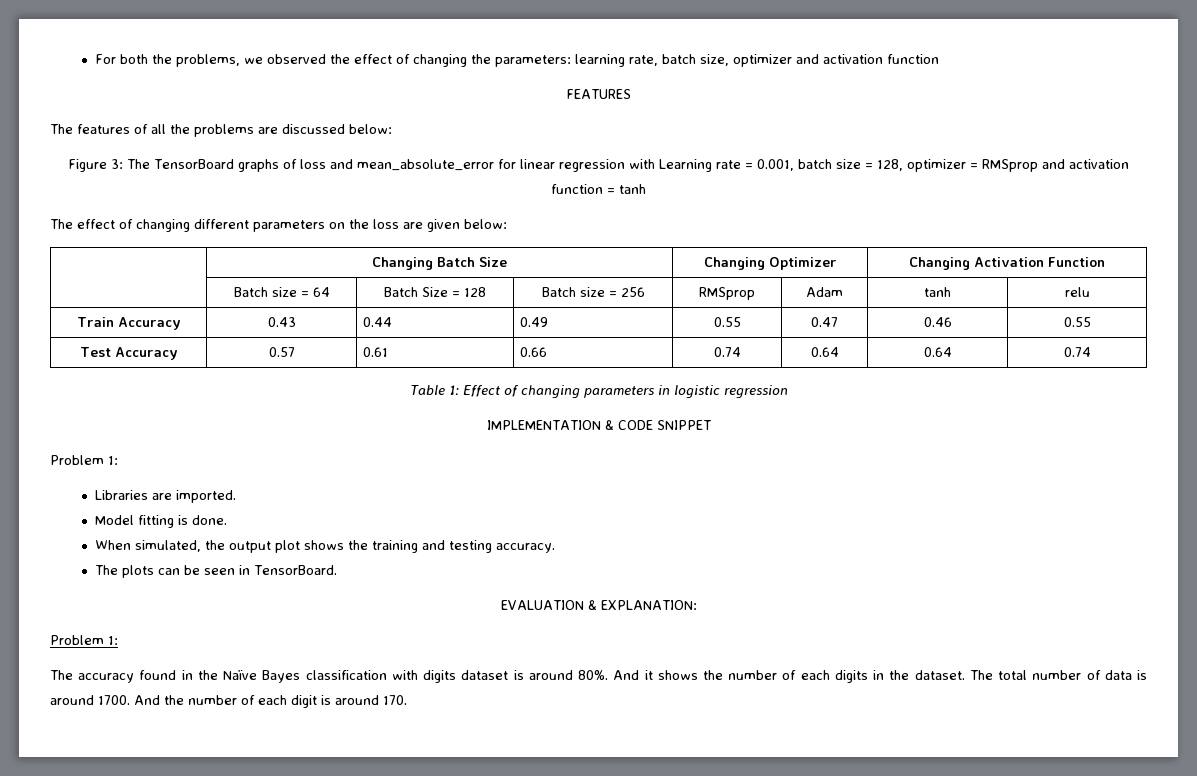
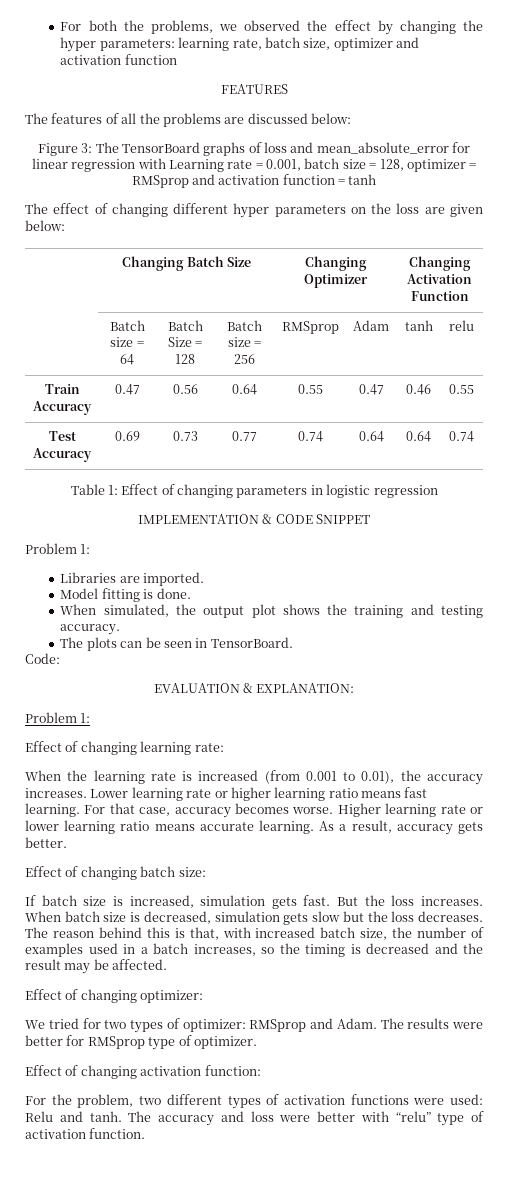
[395,54,410,64] of -> [377,20,393,35] by
(491, 59) none -> [60,37,97,52] hyper
(249, 224) none -> [233,203,270,218] hyper
[267,317,296,327] [362,317,392,327] [519,317,548,327] 0.43 | 0.44 | 0.49 -> [114,384,140,395] [172,384,198,394] [232,384,257,395] 0.47 | 0.56 | 0.64
[268,347,295,357] [362,347,388,357] [519,347,547,357] 0.57 | 0.61 | 0.66 -> [114,431,140,441] [172,431,198,441] [232,431,257,441] 0.69 | 0.73 | 0.77
(337, 570) none -> [25,653,60,664] // Code:
[50,670,1148,683] [50,695,407,708] The accuracy found in the Naïve Bayes classification with digits dataset is around 80%. And it shows the number of each digits in the dataset. The total number of data is around 1700. And the number of each digit is around 170. -> [25,741,224,755] [25,770,483,785] [25,787,428,801] [25,803,483,818] [25,820,483,835] [25,837,67,848] [25,866,206,880] [25,895,483,909] [25,911,484,925] [25,927,485,940] [25,943,483,957] [25,959,168,974] [25,989,204,1003] [25,1018,483,1033] [25,1035,257,1050] [25,1065,261,1079] [25,1094,483,1109] [25,1111,484,1126] [25,1128,146,1139] Effect of changing learning rate: // When the learning rate is increased (from 0.001 to 0.01), the accuracy increases. Lower learning rate or higher learning ratio means fast learning. For that case, accuracy becomes worse. Higher learning rate or lower learning ratio means accurate learning. As a result, accuracy gets better. // Effect of changing batch size: // If batch size is increased, simulation gets fast. But the loss increases. When batch size is decreased, simulation gets slow but the loss decreases. The reason behind this is that, with increased batch size, the number of examples used in a batch increases, so the timing is decreased and the result may be affected. // Effect of changing optimizer: // We tried for two types of optimizer: RMSprop and Adam. The results were better for RMSprop type of optimizer. // Effect of changing activation function: // For the problem, two different types of activation functions were used: Relu and tanh. The accuracy and loss were better with “relu” type of activation function.

